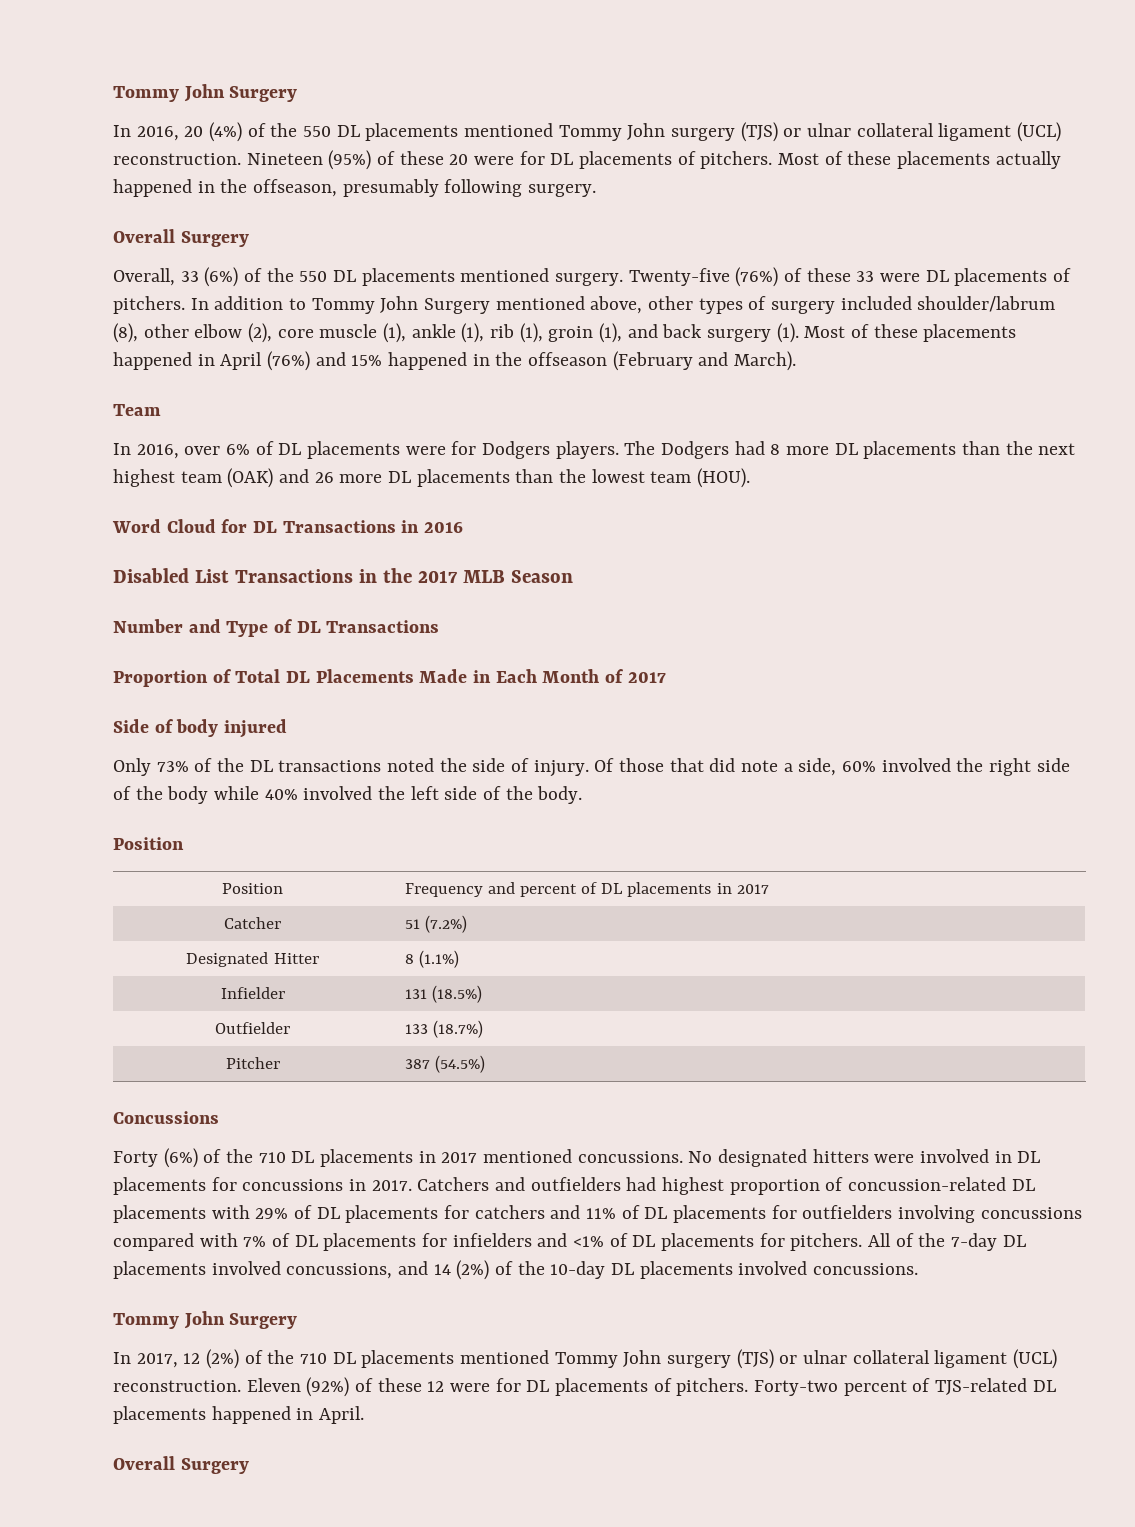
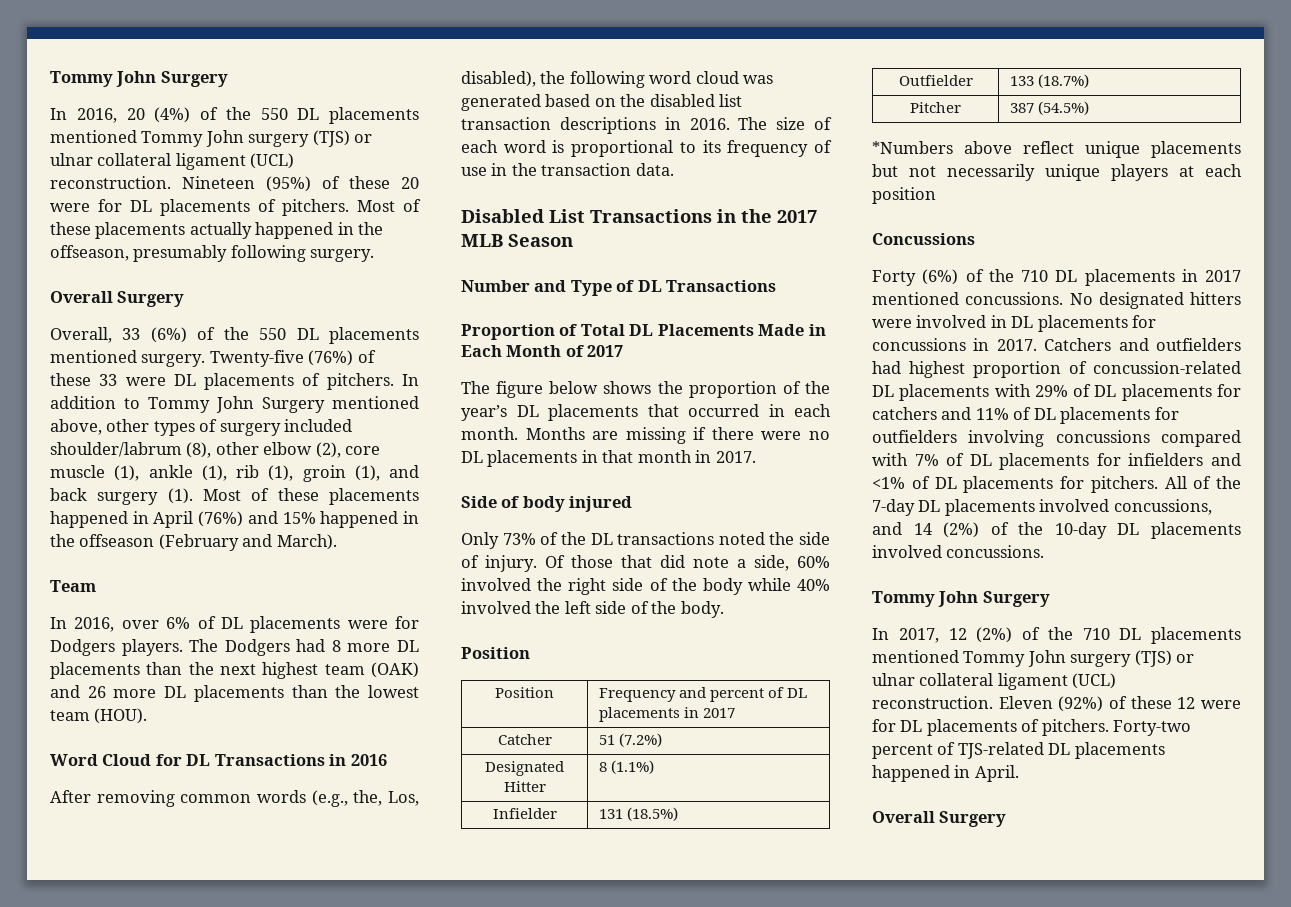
(464, 527) none -> [50,790,419,807] [461,71,774,88] [461,94,743,111] [461,117,832,134] [461,140,832,157] [461,163,674,176] // After removing common words (e.g., the, Los, disabled), the following word cloud was generated based on the disabled list transaction descriptions in 2016. The size of each word is proportional to its frequency of use in the transaction data.
(666, 677) none -> [461,381,830,398] [461,404,831,421] [461,427,830,444] [461,450,756,467] // The figure below shows the proportion of the year’s DL placements that occurred in each month. Months are missing if there were no DL placements in that month in 2017.
(485, 1064) none -> [872,141,1241,158] [872,164,1242,181] [872,187,936,204] // *Numbers above reflect unique placements but not necessarily unique players at each position

